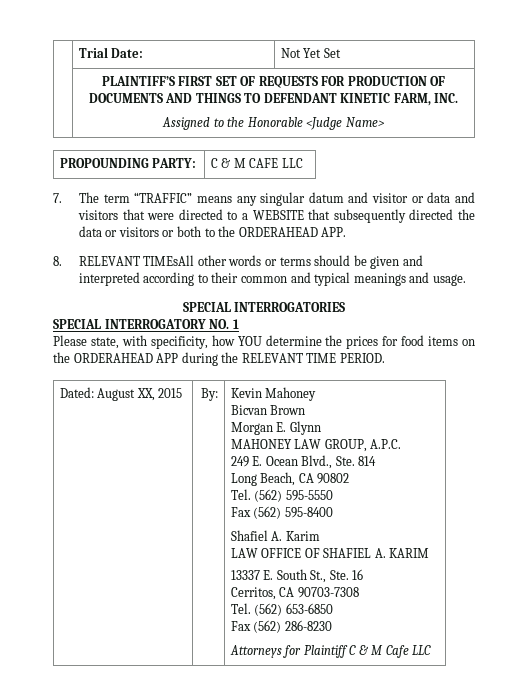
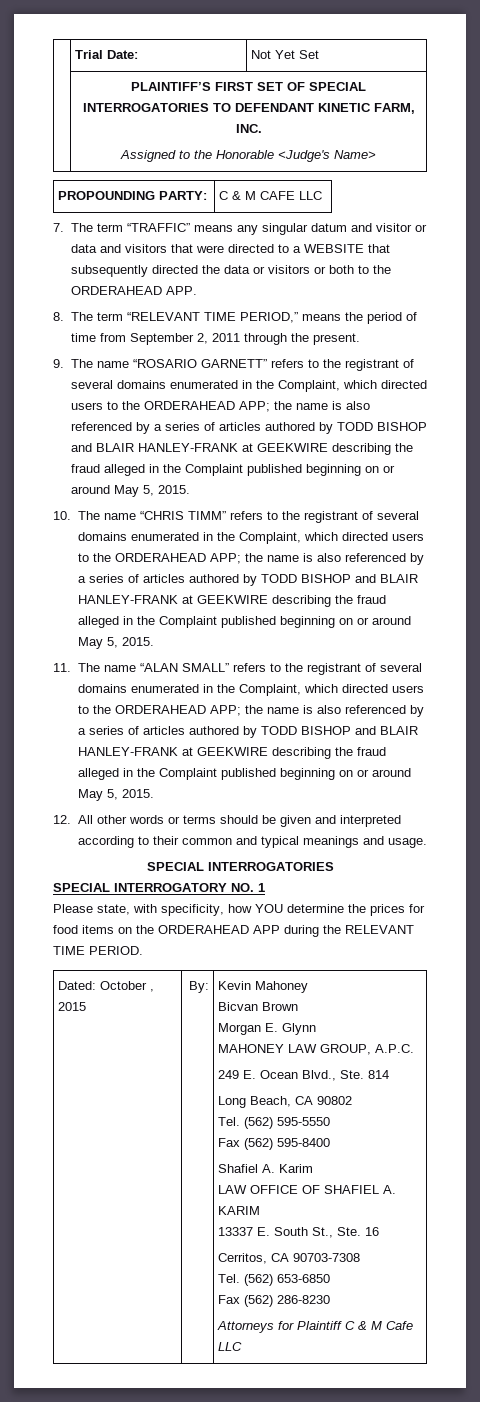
[258,76,446,88] [88,93,241,103] REQUESTS FOR PRODUCTION OF DOCUMENTS AND THINGS -> [309,82,366,91] [82,103,209,112] SPECIAL INTERROGATORIES
[306,117,343,130] <Judge -> [278,150,330,162] <Judge's
[78,255,195,266] RELEVANT TIMEsAll -> [70,312,417,324] [70,333,360,345] [53,359,414,371] [70,380,427,392] [70,401,370,412] [70,422,427,434] [70,443,413,455] [70,464,395,476] [70,485,190,497] [53,511,419,523] [77,532,424,544] [77,553,424,565] [77,574,418,586] [77,595,386,607] [77,616,411,628] [77,637,154,649] [53,663,422,675] [77,684,424,696] [77,705,424,717] [77,726,418,738] [77,747,386,759] [77,768,411,780] [77,789,154,801] [53,815,93,824] The term “RELEVANT TIME PERIOD,” means the period of time from September 2, 2011 through the present. // 9. The name “ROSARIO GARNETT” refers to the registrant of several domains enumerated in the Complaint, which directed users to the ORDERAHEAD APP; the name is also referenced by a series of articles authored by TODD BISHOP and BLAIR HANLEY-FRANK at GEEKWIRE describing the fraud alleged in the Complaint published beginning on or around May 5, 2015. // 10. The name “CHRIS TIMM” refers to the registrant of several domains enumerated in the Complaint, which directed users to the ORDERAHEAD APP; the name is also referenced by a series of articles authored by TODD BISHOP and BLAIR HANLEY-FRANK at GEEKWIRE describing the fraud alleged in the Complaint published beginning on or around May 5, 2015. // 11. The name “ALAN SMALL” refers to the registrant of several domains enumerated in the Complaint, which directed users to the ORDERAHEAD APP; the name is also referenced by a series of articles authored by TODD BISHOP and BLAIR HANLEY-FRANK at GEEKWIRE describing the fraud alleged in the Complaint published beginning on or around May 5, 2015. // 12. All
[97,388,155,401] August XX, -> [100,981,155,992] October ,

